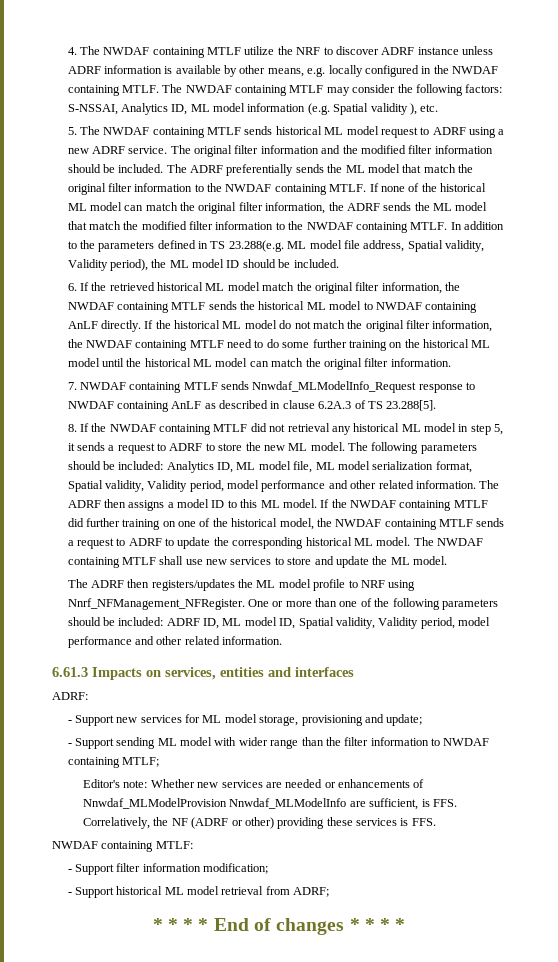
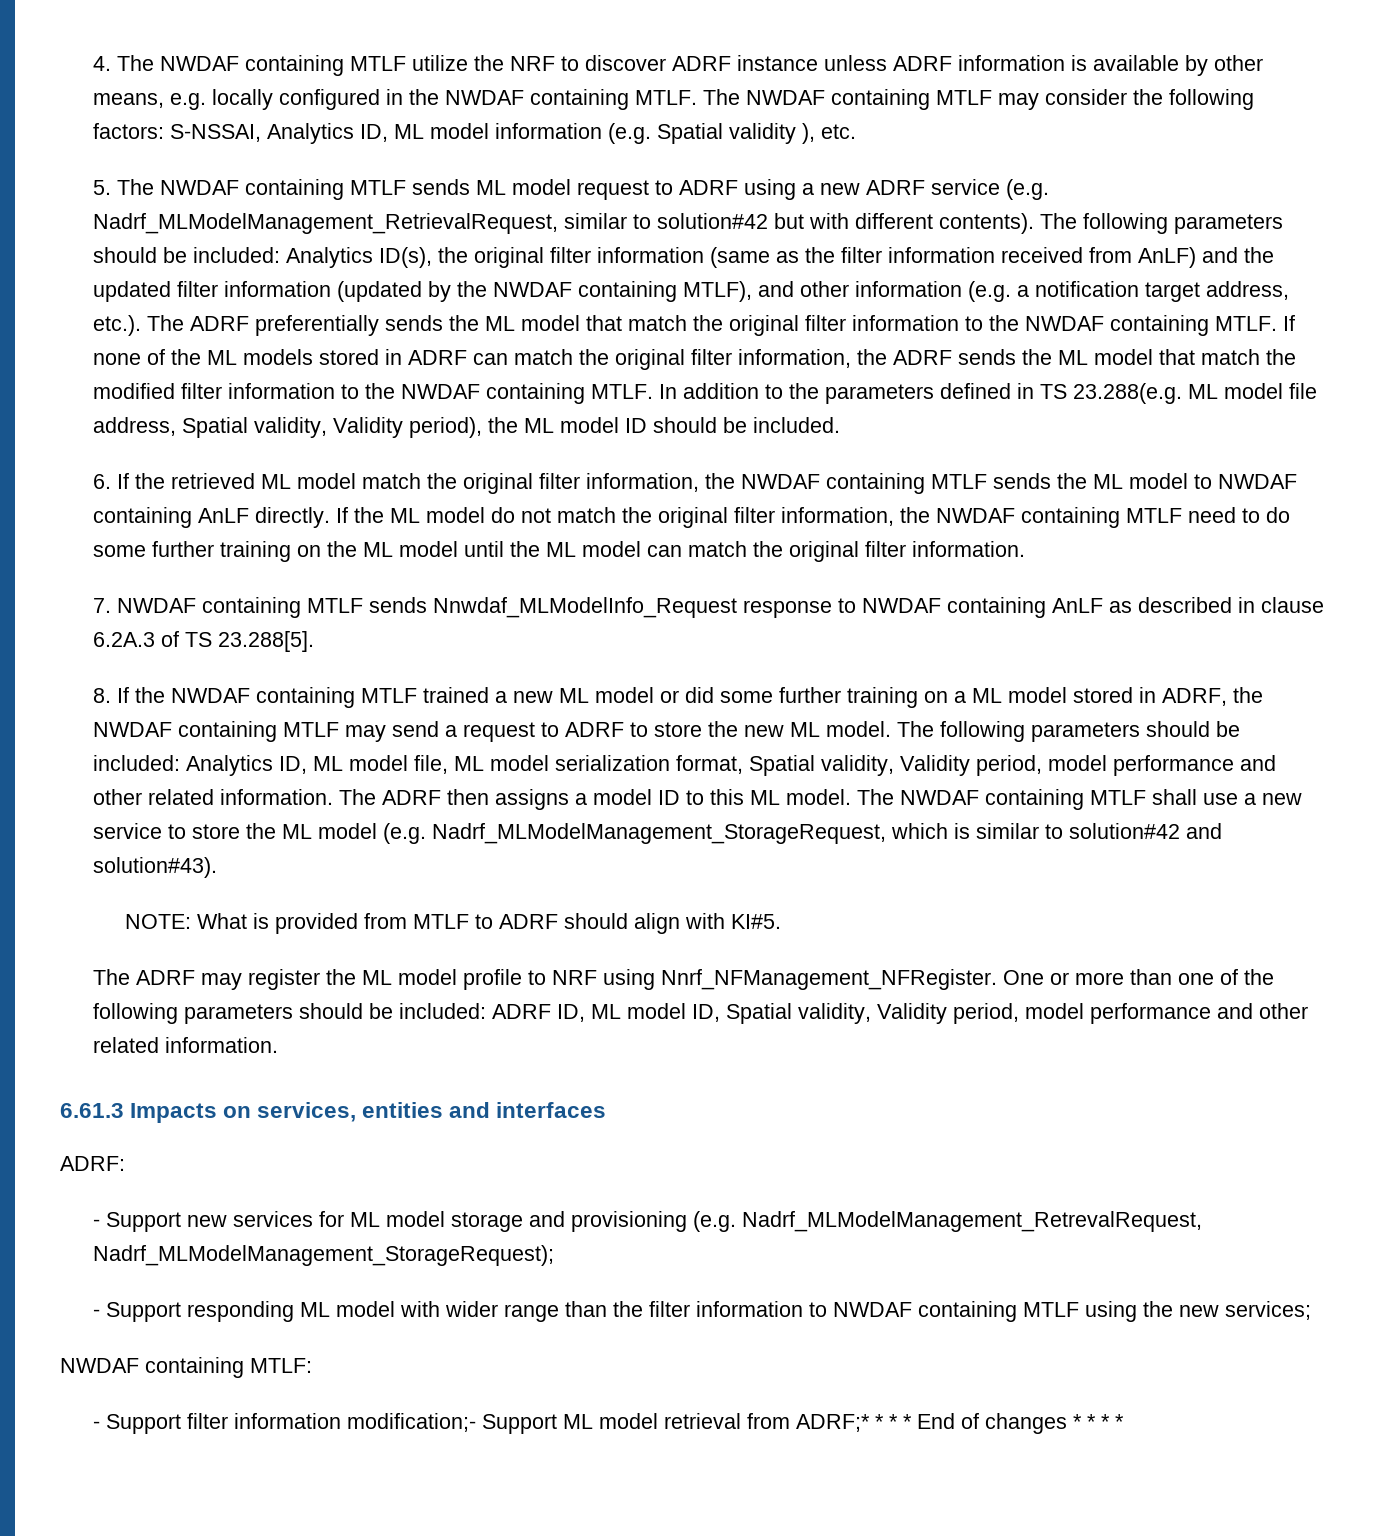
[275,126,322,135] historical -> (470, 187) none
[128,145,319,157] service. The original filter information -> [930,179,1049,200] [92,213,1283,234] [92,247,1196,268] service (e.g. Nadrf_MLModelManagement_RetrievalRequest, similar to solution#42 but with different contents). The following parameters should be included: Analytics ID(s), the original filter information (same as the filter information received from AnLF)
[360,145,493,154] [67,164,164,173] modified filter information should be included. -> [92,281,1289,302] [92,315,141,336] updated filter information (updated by the NWDAF containing MTLF), and other information (e.g. a notification target address, etc.).
[440,183,487,192] [67,202,122,211] historical ML model -> [206,349,467,365] ML models stored in ADRF
[157,282,204,291] historical -> (255, 481) none
[258,301,305,310] historical -> (1087, 481) none
[174,320,221,329] historical -> (384, 515) none
[423,339,470,348] historical -> (357, 549) none
[144,358,191,367] historical -> (540, 549) none
[250,423,504,435] [67,442,105,451] did not retrieval any historical ML model in step 5, it sends -> [422,687,1263,708] [92,721,439,742] trained a new ML model or did some further training on a ML model stored in ADRF, the NWDAF containing MTLF may send
[320,499,488,511] [67,518,505,530] [67,537,411,549] If the NWDAF containing MTLF did further training on one of the historical model, the NWDAF containing MTLF sends a request to ADRF to update the corresponding historical ML model. -> (851, 797) none
[206,556,448,568] [67,579,235,591] new services to store and update the ML model. // The ADRF then registers/updates -> [1243,793,1302,805] [92,823,1222,844] [92,857,217,878] [125,913,782,934] [92,969,320,990] a new service to store the ML model (e.g. Nadrf_MLModelManagement_StorageRequest, which is similar to solution#42 and solution#43). // NOTE: What is provided from MTLF to ADRF should align with KI#5. // The ADRF may register
[259,714,423,726] [67,737,156,749] storage, provisioning and update; // - Support sending -> [450,1211,1202,1232] [92,1245,554,1266] [92,1301,294,1322] storage and provisioning (e.g. Nadrf_MLModelManagement_RetrevalRequest, Nadrf_MLModelManagement_StorageRequest); // - Support responding
[121,757,159,767] [83,779,425,788] [83,798,457,810] [83,817,436,829] MTLF; // Editor's note: Whether new services are needed or enhancements of Nnwdaf_MLModelProvision Nnwdaf_MLModelInfo are sufficient, is FFS. Correlatively, the NF (ADRF or other) providing these services is FFS. -> [1022,1301,1311,1322] MTLF using the new services;
[203,863,269,874] [67,886,163,898] modification; // - Support historical -> [346,1413,557,1434] modification;- Support
[293,887,330,897] [152,918,163,931] ADRF; // * -> [795,1414,870,1432] ADRF;*

